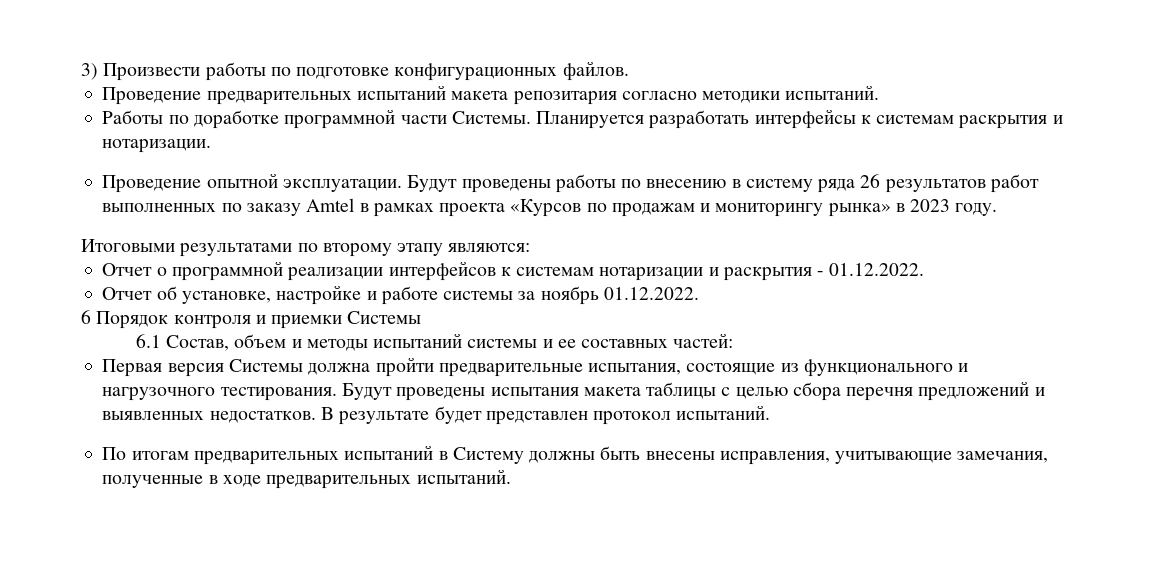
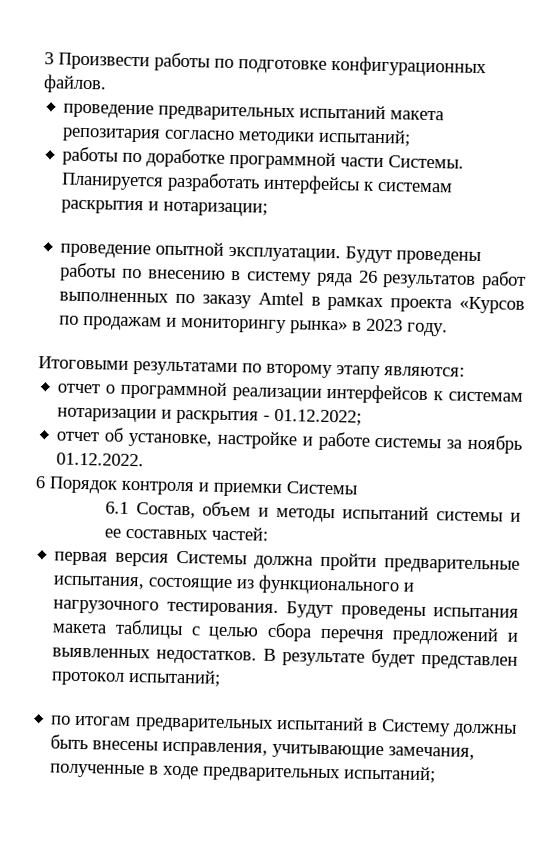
[81,63,98,80] 3) -> [44,52,54,65] 3
[102,87,202,105] Проведение -> [63,103,155,119] проведение
[785,85,880,100] [102,110,164,124] испытаний. // Работы -> [318,128,412,147] [62,146,119,166] испытаний; // работы
[102,139,212,153] [102,175,202,193] нотаризации. // Проведение -> [163,201,269,217] [60,243,152,259] нотаризации; // проведение
[102,263,153,276] Отчет -> [57,383,101,394] отчет
[829,263,925,276] [102,287,153,300] 01.12.2022. // Отчет -> [274,408,363,426] [56,431,100,442] 01.12.2022; // отчет
[102,359,163,377] Первая -> [54,551,109,566] первая
[676,405,771,420] [102,447,127,460] испытаний. // По -> [128,669,222,687] [51,715,72,725] испытаний; // по
[416,469,511,484] испытаний. -> [343,765,437,784] испытаний;

